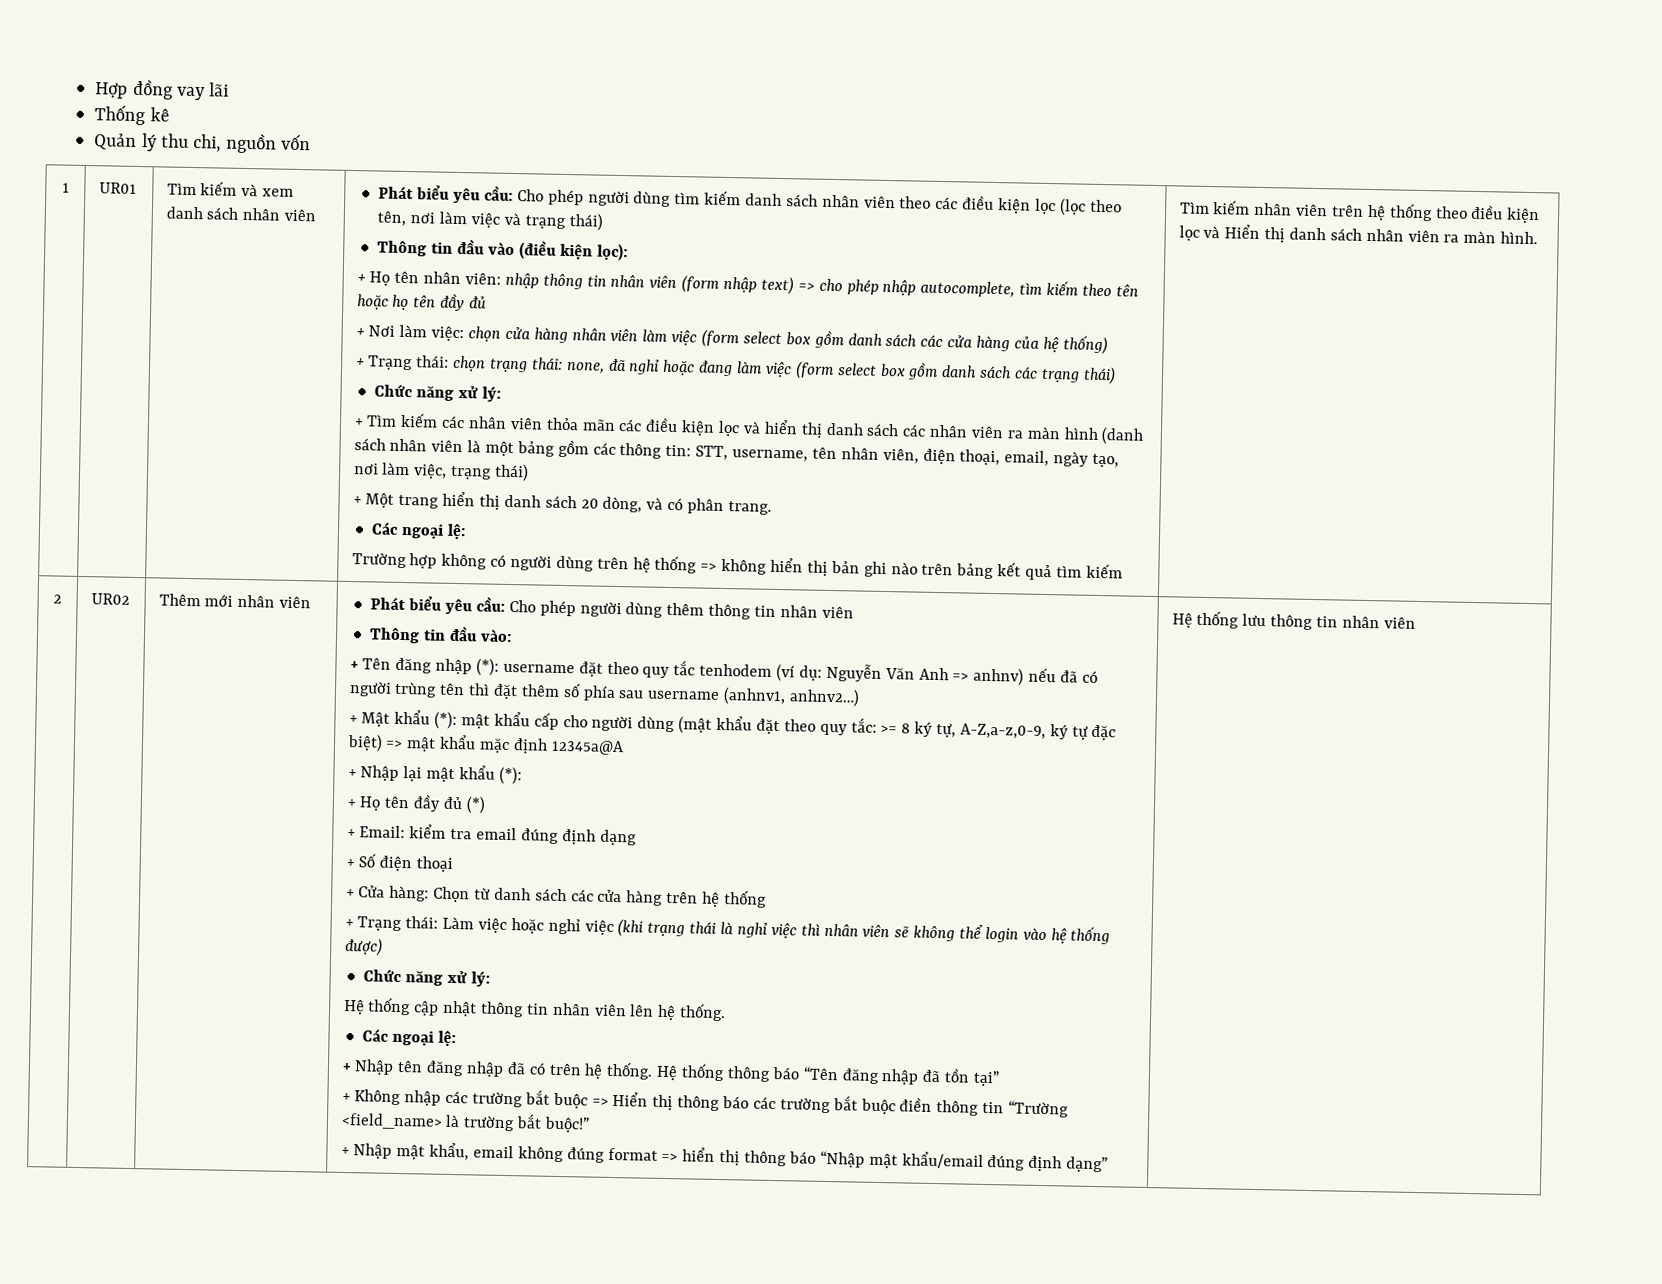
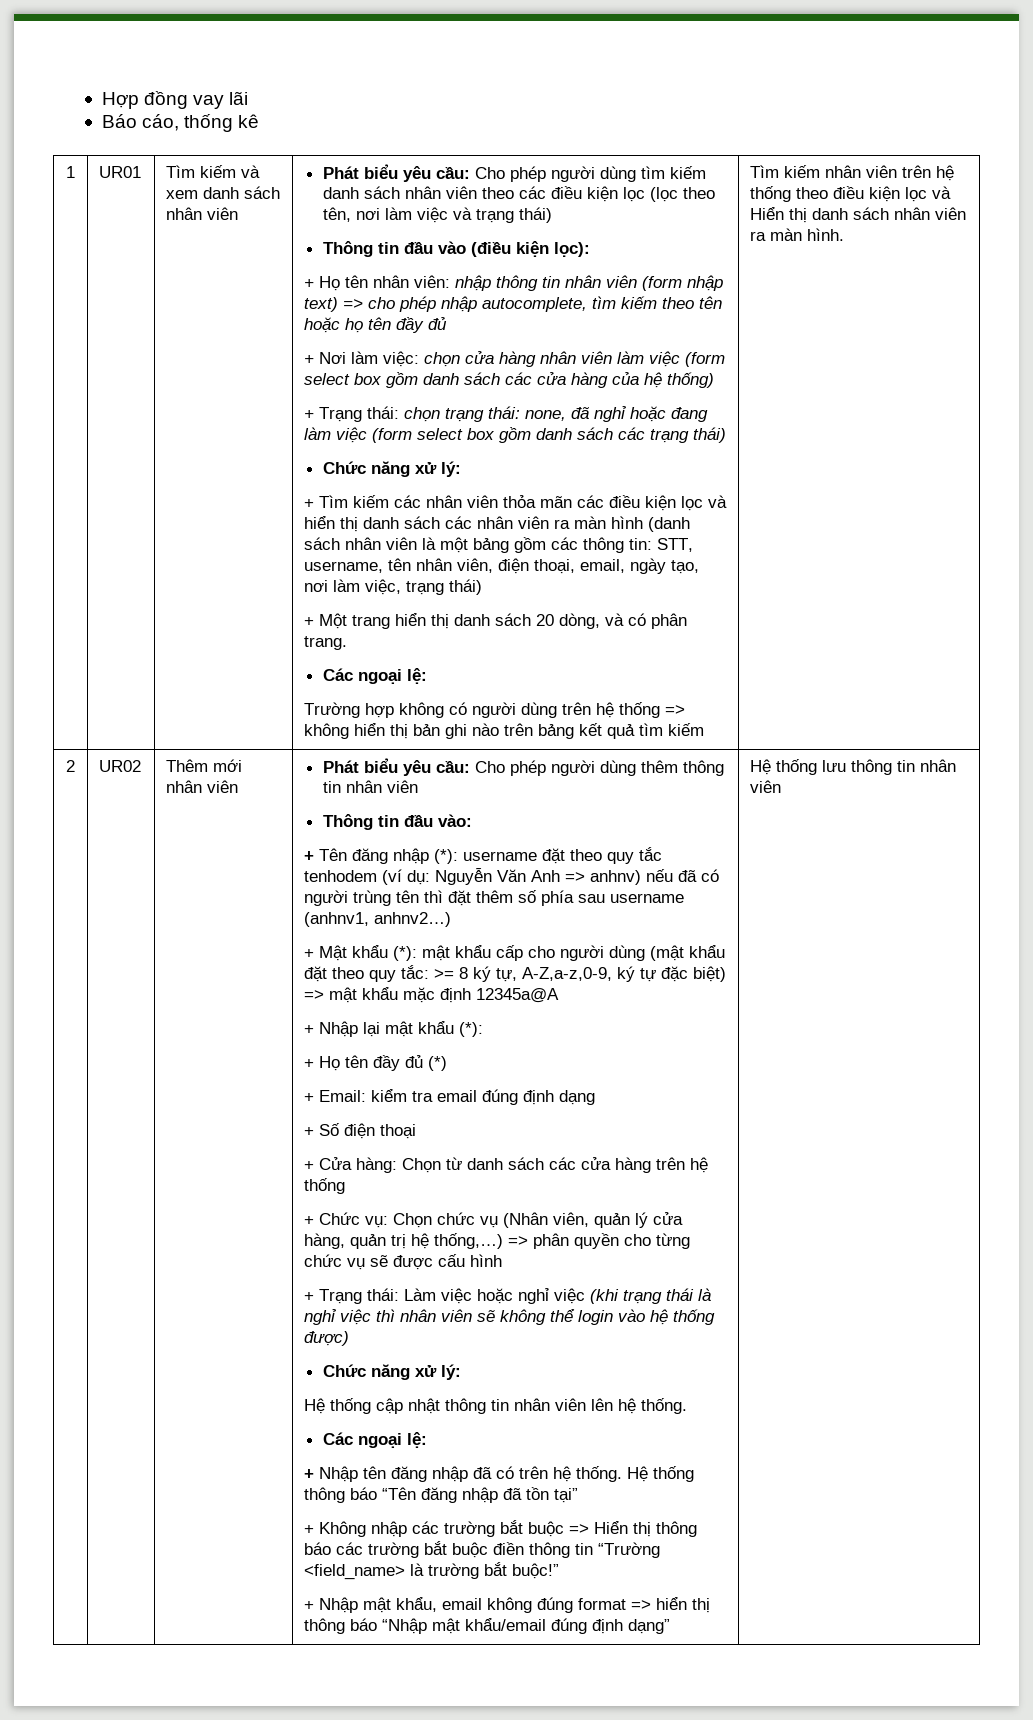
[94,104,170,126] [94,132,312,154] Thống kê // Quản lý thu chi, nguồn vốn -> [101,114,260,132] Báo cáo, thống kê
(767, 899) none -> [304,1212,684,1228] [304,1233,691,1249] [304,1254,503,1270] // + Chức vụ: Chọn chức vụ (Nhân viên, quản lý cửa hàng, quản trị hệ thống,…) => phân quyền cho từng chức vụ sẽ được cấu hình

